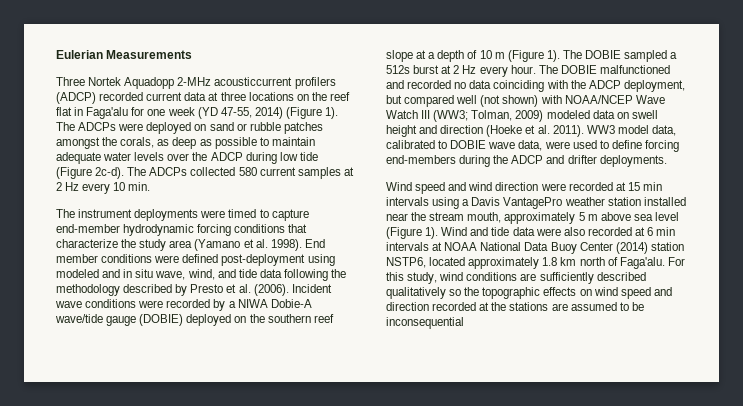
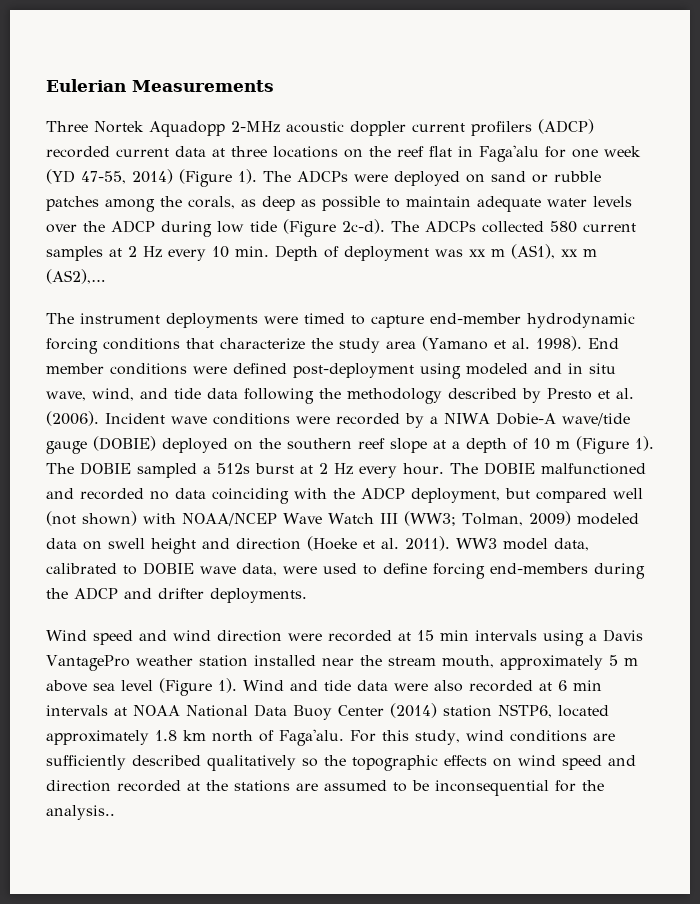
[214,77,293,86] acousticcurrent -> [286,121,465,136] acoustic doppler current
[56,137,100,149] amongst -> [105,199,155,212] among
(151, 186) none -> [275,244,597,261] [46,269,105,284] Depth of deployment was xx m (AS1), xx m (AS2),…
(464, 323) none -> [555,780,604,792] [46,805,115,820] for the analysis..

